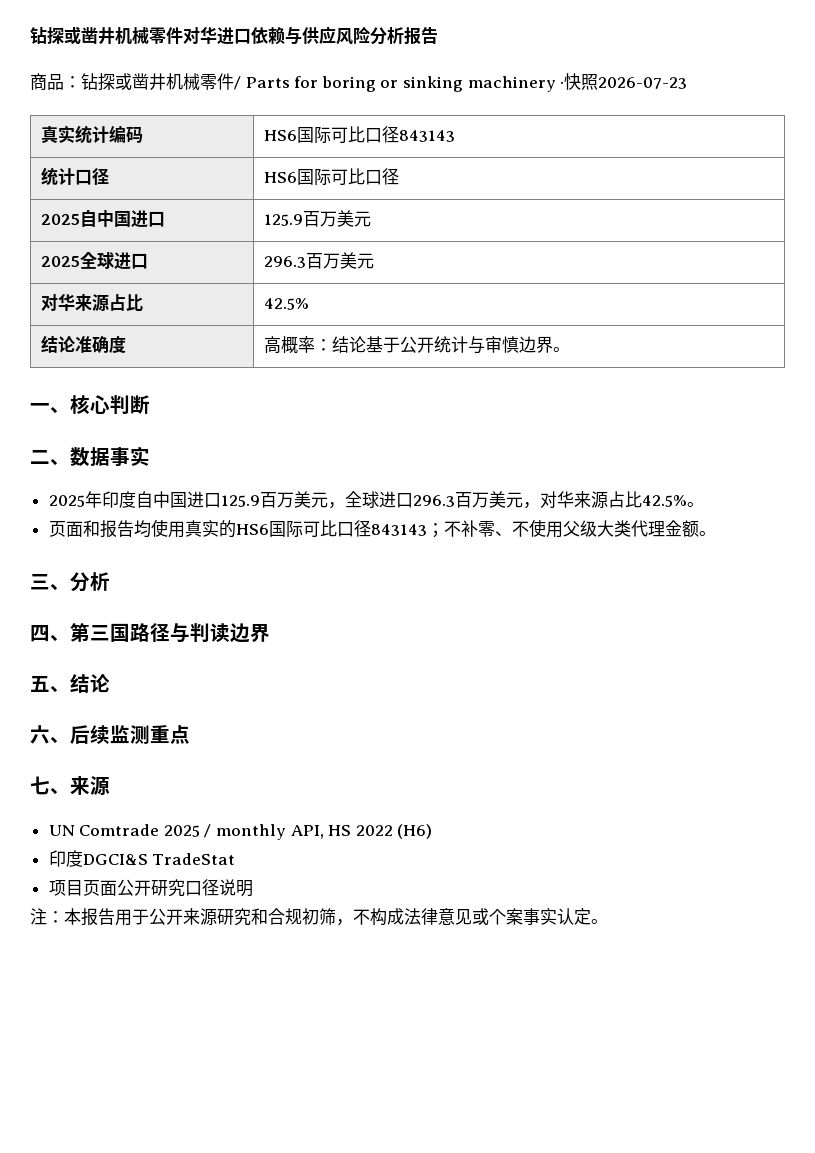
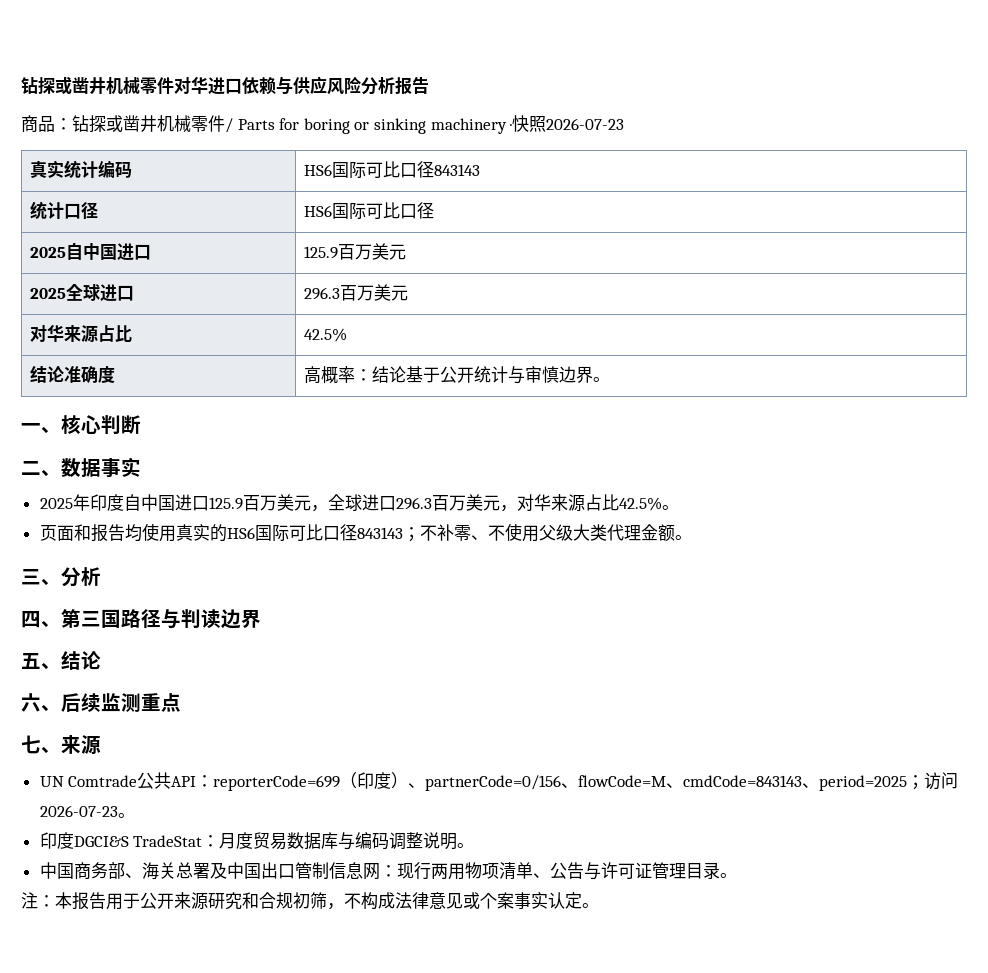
[163,824,433,840] [48,850,236,867] [48,879,253,897] 2025 / monthly API, HS 2022 (H6) // 印度DGCI&S TradeStat // 项目页面公开研究口径说明 -> [137,772,959,791] [39,805,135,818] [39,832,475,850] [39,862,737,880] 公共API：reporterCode=699（印度）、partnerCode=0/156、flowCode=M、cmdCode=843143、period=2025；访问2026-07-23。 // 印度DGCI&S TradeStat：月度贸易数据库与编码调整说明。 // 中国商务部、海关总署及中国出口管制信息网：现行两用物项清单、公告与许可证管理目录。

